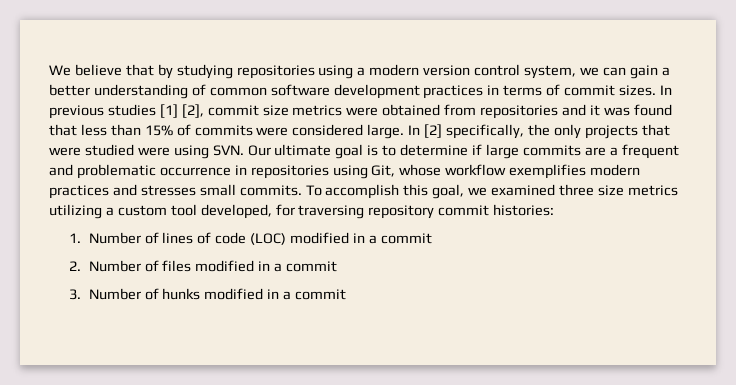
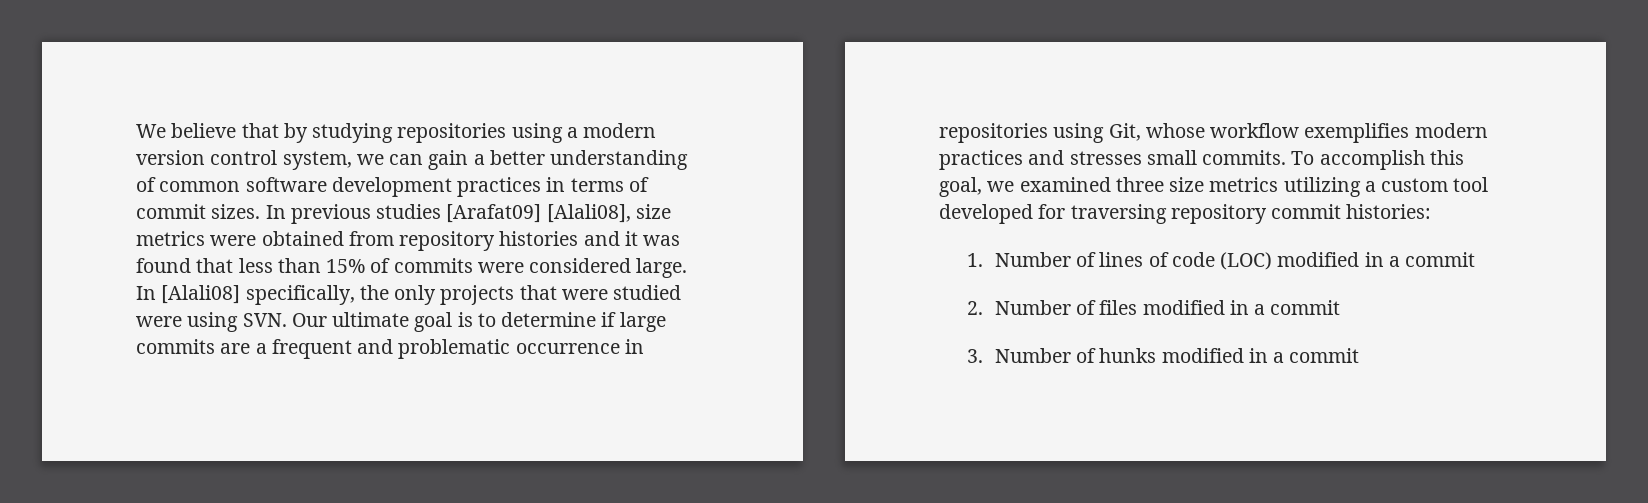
[159,104,259,118] [1] [2], commit -> [446,204,631,223] [Arafat09] [Alali08],
[480,105,559,119] repositories -> [399,231,579,251] repository histories
[424,124,443,138] [2] -> [161,285,241,304] [Alali08]
[200,204,272,219] developed, -> [939,204,1033,224] developed

